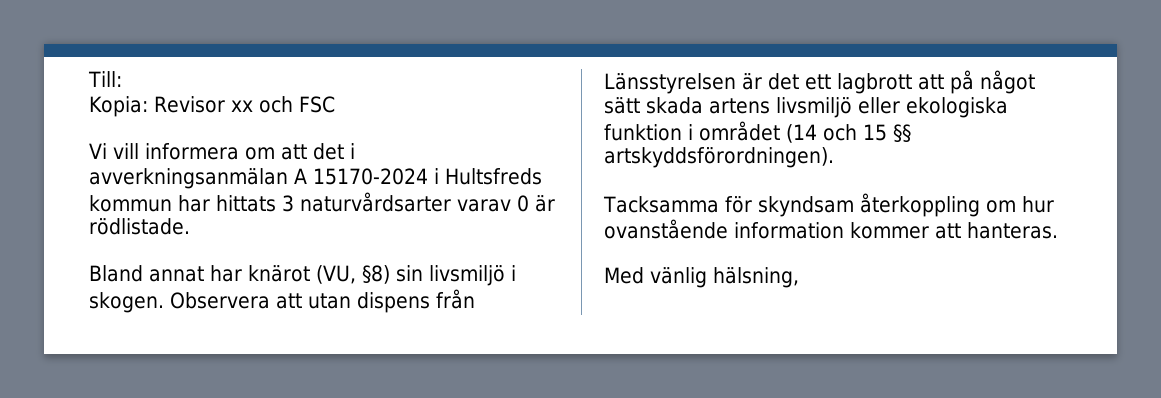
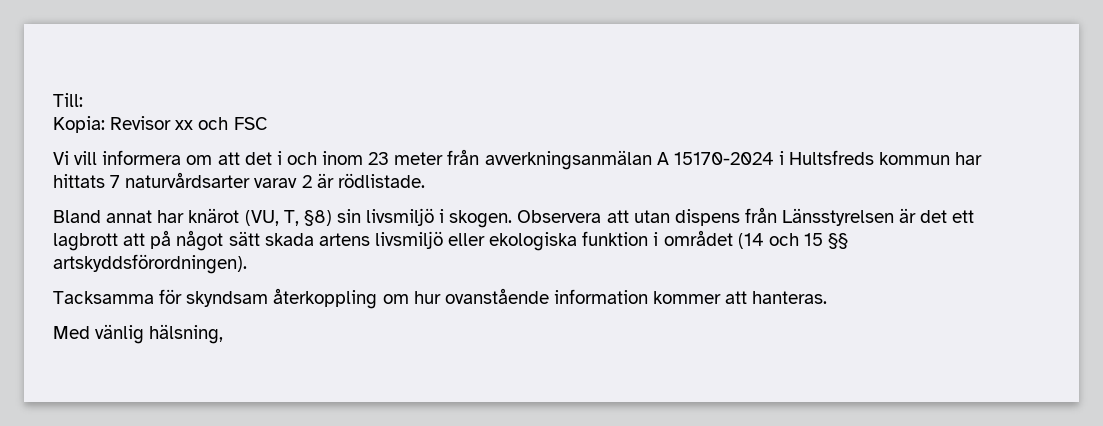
(355, 151) none -> [286,149,480,165] och inom 23 meter från
[281,195,294,212] 3 -> [110,175,121,188] 7
[516,195,529,212] 0 -> [301,175,312,188] 2
(356, 274) none -> [283,210,299,226] T,

